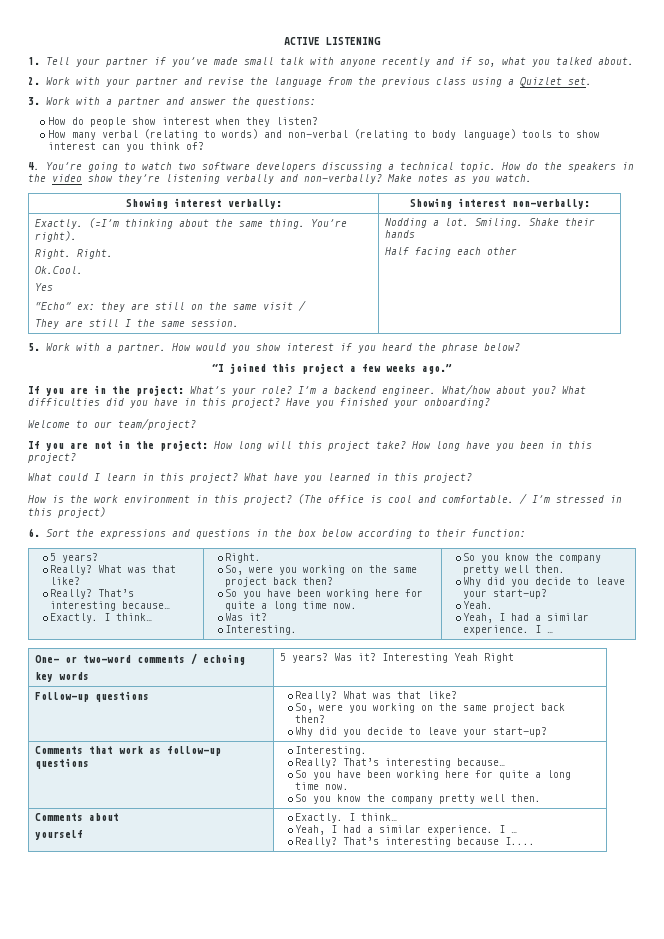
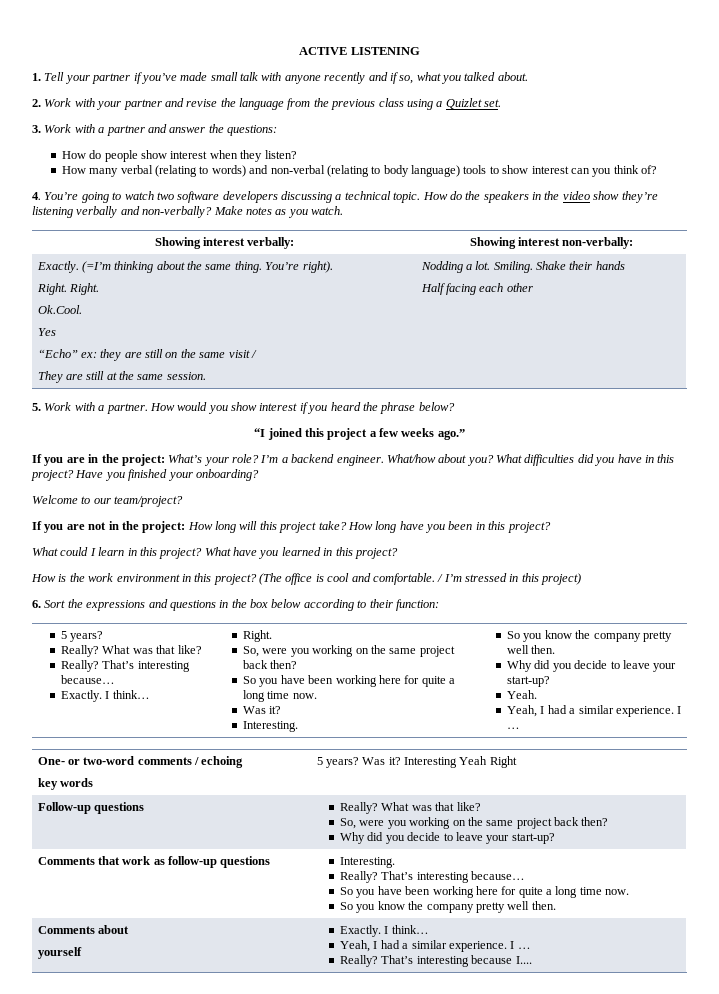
[124,319,131,327] I -> [106,372,117,380] at

